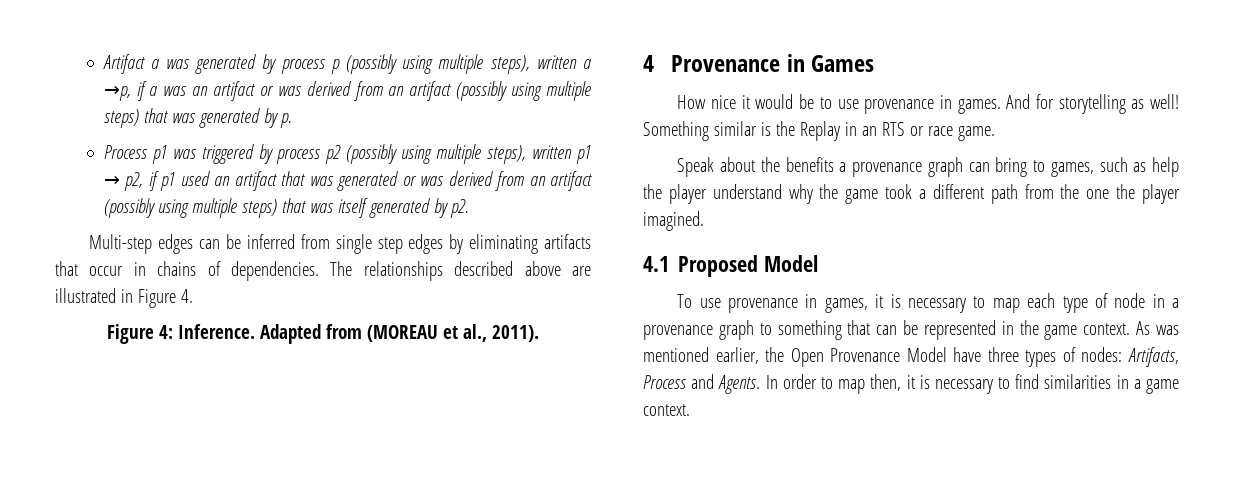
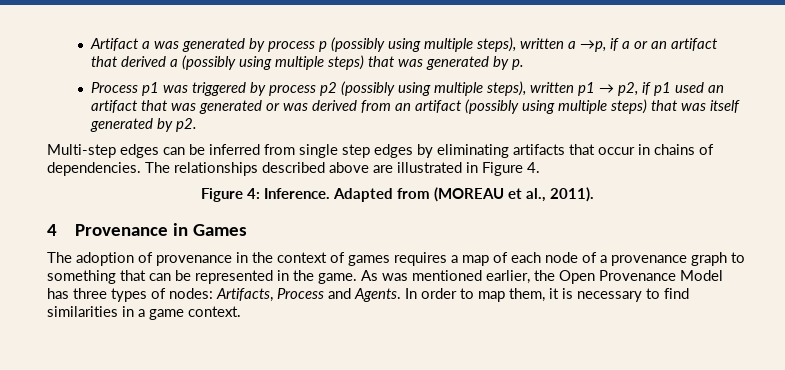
[163,81,452,101] was an artifact or was derived from an artifact -> [634,38,719,51] [91,56,179,67] or an artifact that derived a
[677,94,1179,114] [643,121,995,141] [677,157,1179,177] [643,184,1180,204] [643,211,704,231] [643,255,819,277] [677,293,1165,313] How nice it would be to use provenance in games. And for storytelling as well! Something similar is the Replay in an RTS or race game. // Speak about the benefits a provenance graph can bring to games, such as help the player understand why the game took a different path from the one the player imagined. // 4.1 Proposed Model // To use provenance in games, it is necessary to map each type of node in -> [47,252,597,266] The adoption of provenance in the context of games requires a map of each node of
[1044,323,1131,340] game context. -> [318,273,357,284] game.
[953,347,982,362] have -> [47,288,69,299] has
[870,374,902,391] then, -> [509,288,545,302] them,

